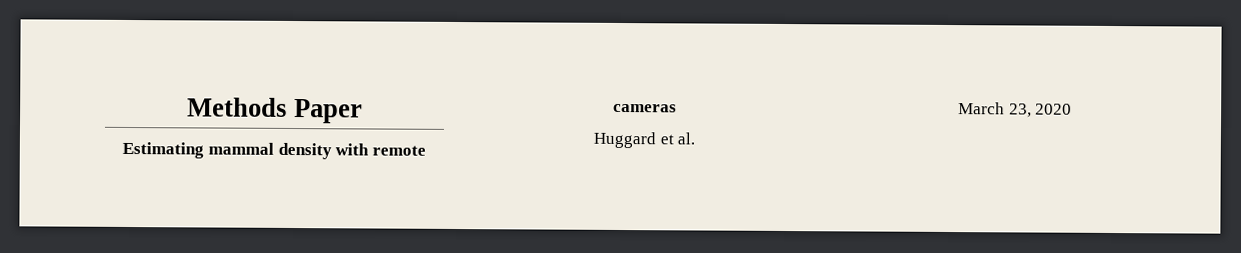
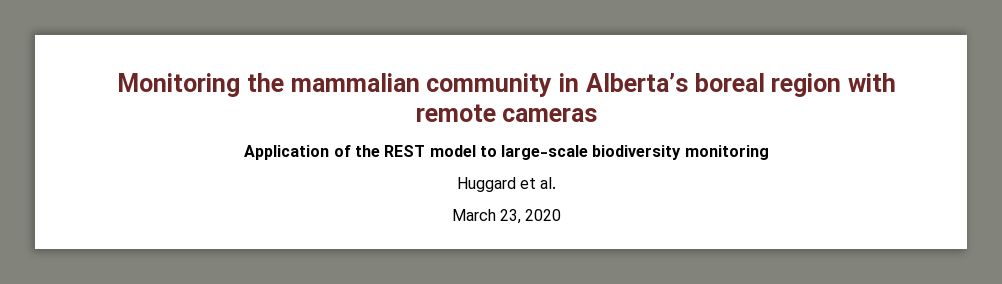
[187,97,363,124] [122,141,426,160] [613,103,677,113] Methods Paper // Estimating mammal density with remote cameras -> [117,73,896,97] [415,104,598,122] [244,145,769,160] Monitoring the mammalian community in Alberta’s boreal region with remote cameras // Application of the REST model to large-scale biodiversity monitoring

